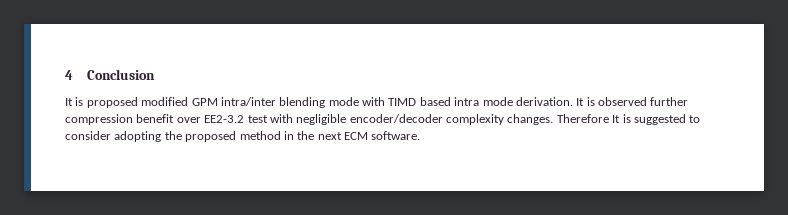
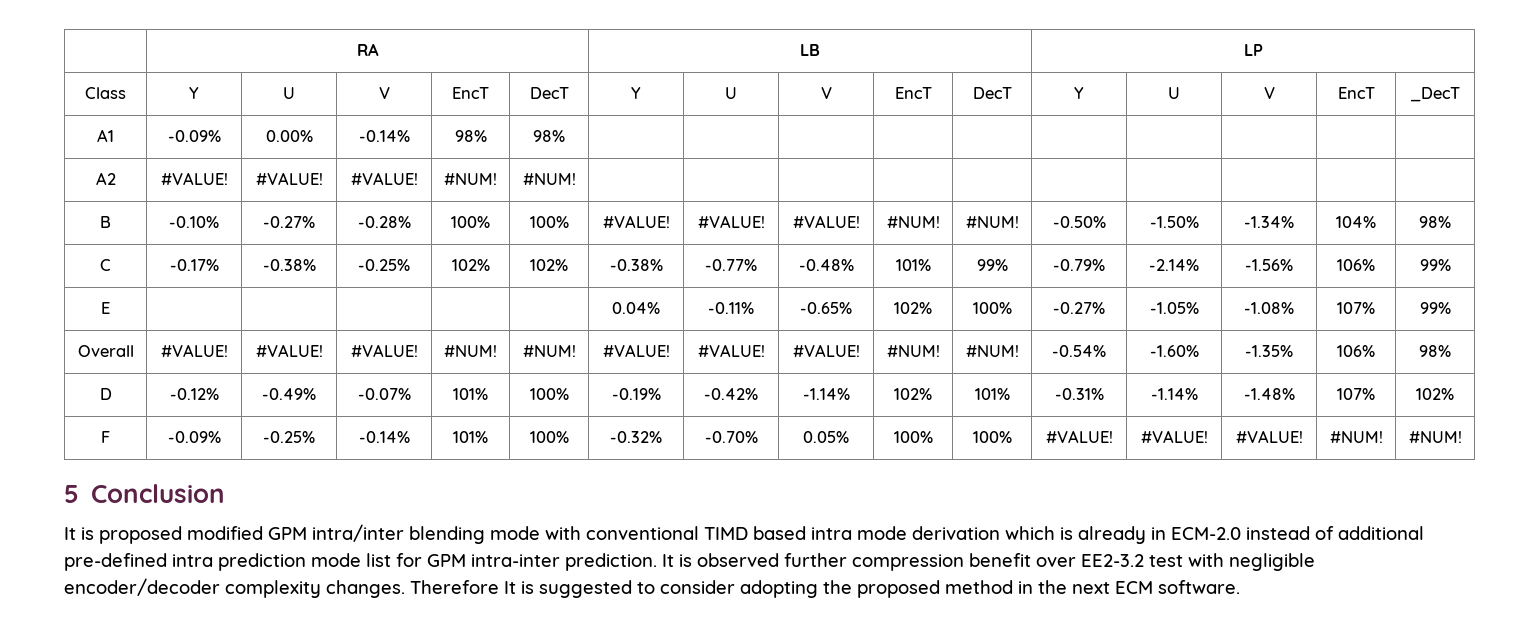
[65,70,73,80] 4 -> [356,43,379,56] [800,44,820,56] [1243,44,1263,56] [85,87,126,99] [189,87,199,99] [283,87,295,99] [378,87,390,99] [452,87,489,99] [529,87,569,99] [631,87,641,99] [725,87,737,99] [820,87,832,99] [894,87,932,99] [972,87,1012,99] [1074,87,1084,99] [1168,87,1180,99] [1263,87,1275,99] [1337,87,1375,99] [1410,87,1460,102] [97,129,114,142] [167,130,221,142] [265,130,313,142] [358,130,410,142] [454,130,487,142] [533,130,565,142] [95,172,116,185] [160,172,228,185] [255,172,323,185] [350,172,418,185] [444,173,497,185] [522,173,576,185] [100,216,111,228] [169,216,219,228] [263,216,315,228] [357,216,411,228] [451,216,490,228] [529,216,569,228] [602,215,670,228] [697,215,765,228] [792,215,860,228] [886,216,940,228] [965,216,1019,228] [1052,216,1106,228] [1149,216,1199,228] [1244,216,1294,228] [1336,216,1376,228] [1419,216,1451,228] [100,259,111,271] [169,259,219,271] [262,259,316,271] [358,259,410,271] [451,259,490,271] [530,259,568,271] [609,259,663,271] [705,259,757,271] [798,259,854,271] [895,259,931,271] [976,259,1008,271] [1053,259,1105,271] [1149,259,1199,271] [1245,259,1293,271] [1337,259,1375,271] [1419,259,1451,271] [101,302,110,314] [612,302,660,314] [708,302,754,314] [800,302,852,314] [894,302,932,314] [972,302,1012,314] [1053,302,1105,314] [1149,302,1199,314] [1244,302,1294,314] [1337,302,1375,314] [1419,302,1451,314] [77,345,134,357] [160,344,228,357] [255,344,323,357] [350,344,418,357] [444,345,497,357] [522,345,576,357] [602,344,670,357] [697,344,765,357] [792,344,860,357] [886,345,940,357] [965,345,1019,357] [1052,345,1106,357] [1149,345,1199,357] [1245,345,1293,357] [1337,345,1375,357] [1419,345,1451,357] [99,388,112,400] [169,388,219,400] [262,388,316,400] [357,388,411,400] [453,388,488,400] [529,388,569,400] [611,388,661,400] [704,388,758,400] [802,388,850,400] [894,388,932,400] [974,388,1010,400] [1054,388,1104,400] [1150,388,1198,400] [1243,388,1295,400] [1337,388,1375,400] [1416,388,1454,400] [101,431,110,443] [167,431,221,443] [263,431,315,443] [358,431,410,443] [453,431,488,443] [529,431,569,443] [610,431,662,443] [704,431,758,443] [803,431,849,443] [893,431,933,443] [972,431,1012,443] [1045,430,1113,443] [1140,430,1208,443] [1235,430,1303,443] [1329,431,1383,443] [1408,431,1462,443] [64,485,79,503] | RA | LB | LP // Class | Y | U | V | EncT | DecT | Y | U | V | EncT | DecT | Y | U | V | EncT | _DecT // A1 | -0.09% | 0.00% | -0.14% | 98% | 98% | | | | | | | | | | // A2 | #VALUE! | #VALUE! | #VALUE! | #NUM! | #NUM! | | | | | | | | | | // B | -0.10% | -0.27% | -0.28% | 100% | 100% | #VALUE! | #VALUE! | #VALUE! | #NUM! | #NUM! | -0.50% | -1.50% | -1.34% | 104% | 98% // C | -0.17% | -0.38% | -0.25% | 102% | 102% | -0.38% | -0.77% | -0.48% | 101% | 99% | -0.79% | -2.14% | -1.56% | 106% | 99% // E | | | | | | 0.04% | -0.11% | -0.65% | 102% | 100% | -0.27% | -1.05% | -1.08% | 107% | 99% // Overall | #VALUE! | #VALUE! | #VALUE! | #NUM! | #NUM! | #VALUE! | #VALUE! | #VALUE! | #NUM! | #NUM! | -0.54% | -1.60% | -1.35% | 106% | 98% // D | -0.12% | -0.49% | -0.07% | 101% | 100% | -0.19% | -0.42% | -1.14% | 102% | 101% | -0.31% | -1.14% | -1.48% | 107% | 102% // F | -0.09% | -0.25% | -0.14% | 101% | 100% | -0.32% | -0.70% | 0.05% | 100% | 100% | #VALUE! | #VALUE! | #VALUE! | #NUM! | #NUM! // 5
(385, 101) none -> [586,526,699,540] conventional
[515,97,573,106] derivation. -> [912,526,1424,544] [64,553,657,571] derivation which is already in ECM-2.0 instead of additional pre-defined intra prediction mode list for GPM intra-inter prediction.

